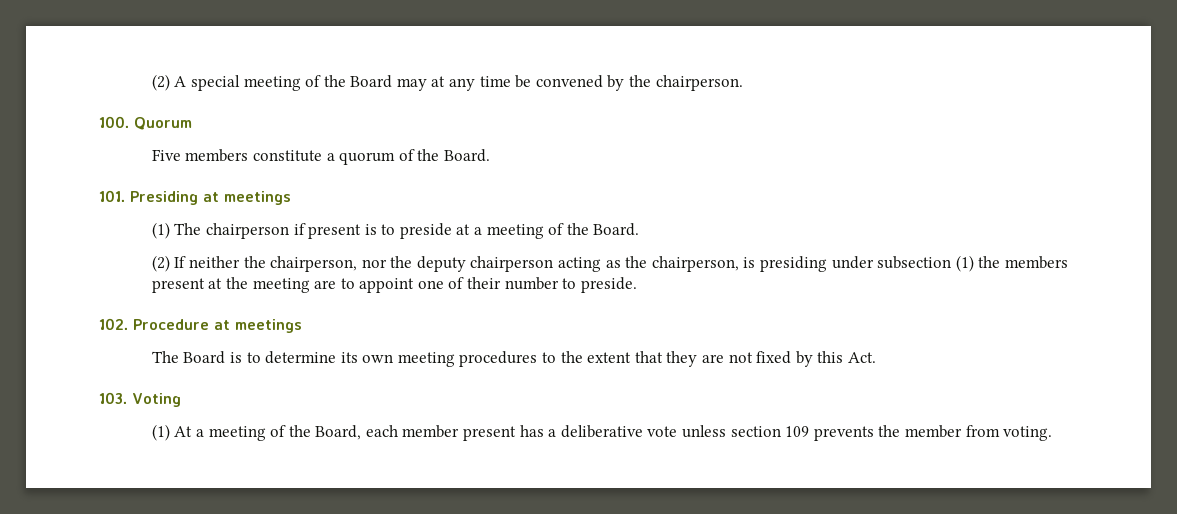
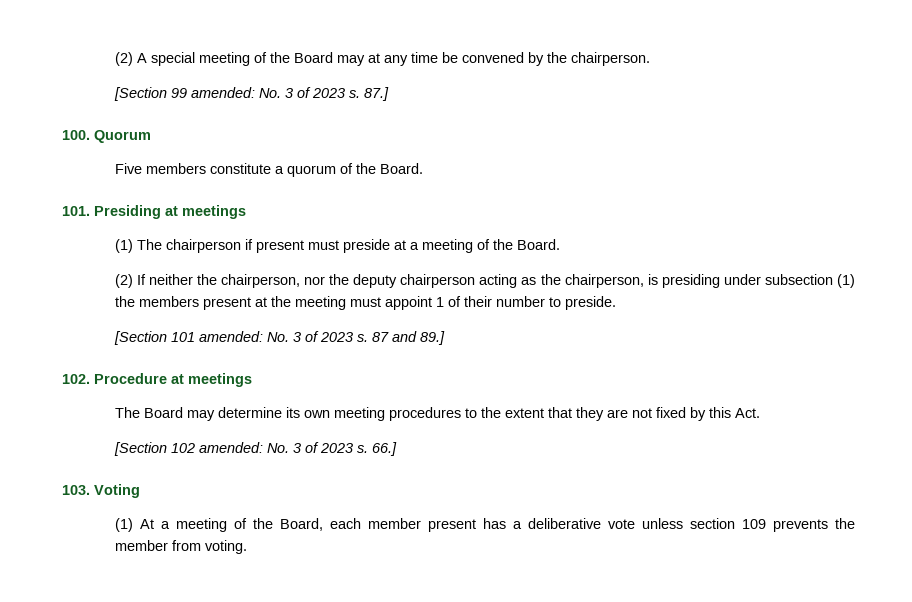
(743, 83) none -> [113,87,389,101] // [Section 99 amended: No. 3 of 2023 s. 87.]
[364,224,396,235] is to -> [307,240,339,250] must
[314,278,444,293] are to appoint one -> [349,296,444,310] must appoint 1
(637, 285) none -> [113,331,445,345] // [Section 101 amended: No. 3 of 2023 s. 87 and 89.]
[229,352,261,363] is to -> [186,410,215,421] may
(876, 357) none -> [113,442,397,456] // [Section 102 amended: No. 3 of 2023 s. 66.]

